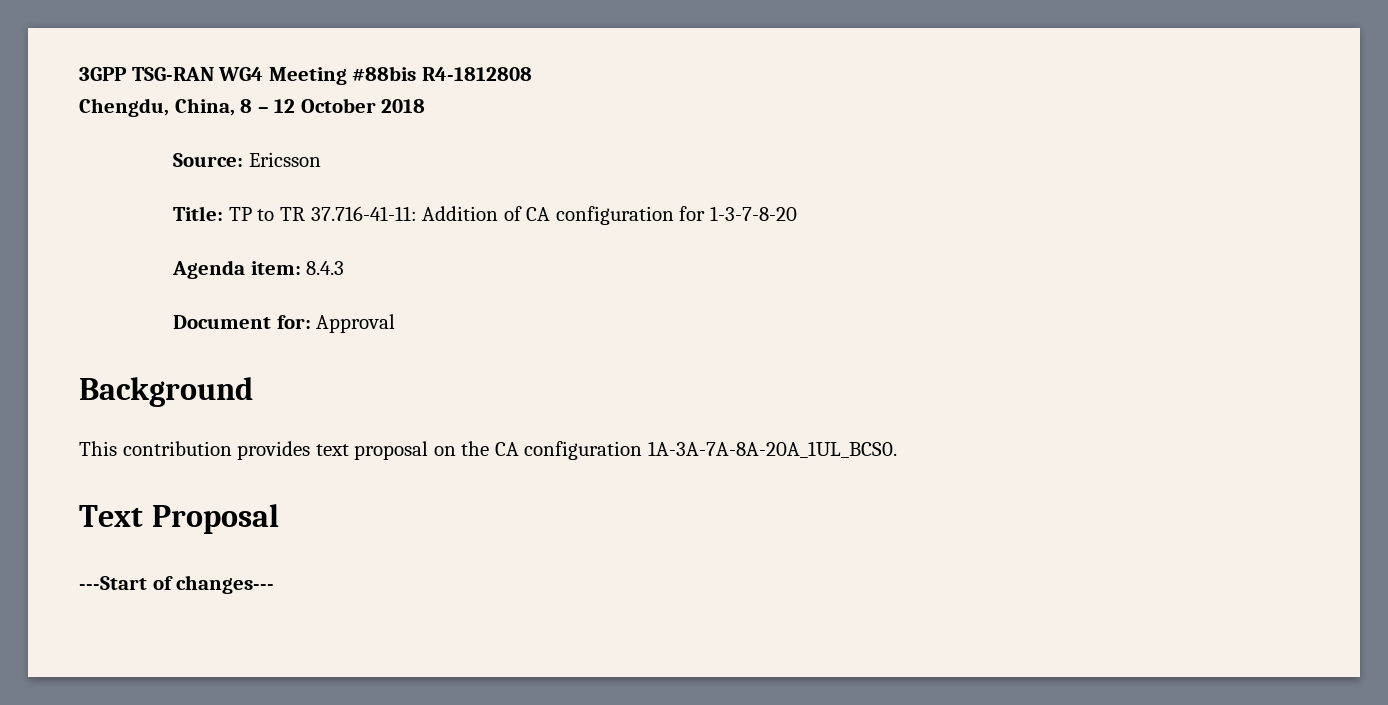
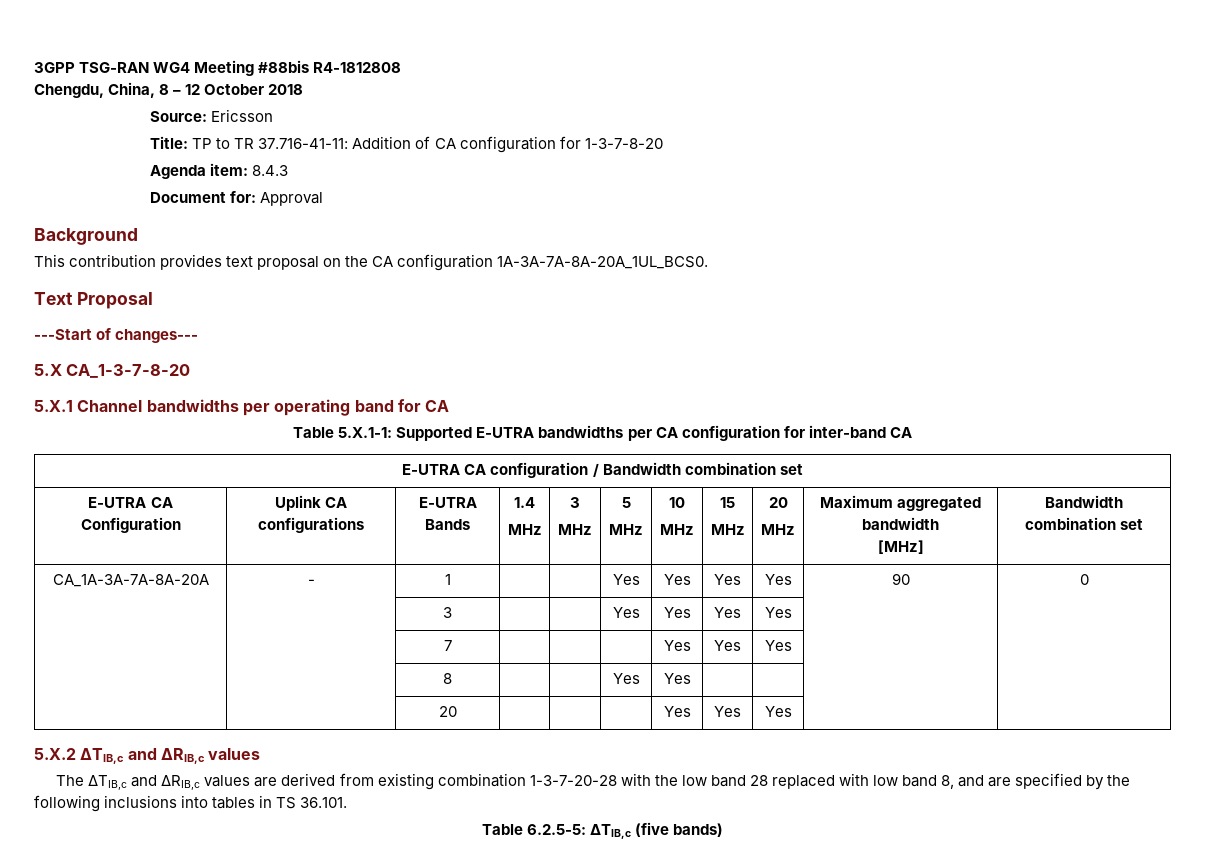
(275, 584) none -> [34,364,191,378] [34,399,450,416] [293,425,912,441] [402,462,803,478] [88,497,173,508] [80,517,181,533] [274,495,348,511] [258,517,364,533] [418,497,477,508] [425,519,470,530] [514,497,535,508] [507,524,542,535] [570,497,580,508] [558,524,592,535] [621,497,631,508] [609,524,643,535] [669,497,685,508] [660,524,694,535] [720,497,735,508] [710,524,745,535] [768,497,788,508] [761,524,795,535] [819,495,982,511] [862,517,939,530] [877,540,924,554] [1045,495,1123,508] [1024,517,1144,530] [52,574,209,587] [307,579,315,585] [444,574,451,585] [612,574,640,585] [663,574,691,585] [714,574,741,585] [764,574,792,585] [891,573,910,585] [1079,574,1089,585] [443,607,452,618] [612,607,640,618] [663,607,691,618] [714,607,741,618] [764,607,792,618] [443,640,452,651] [663,640,691,651] [714,640,741,651] [764,640,792,651] [443,673,452,684] [612,673,640,684] [663,673,691,684] [438,706,457,717] [663,706,691,717] [714,706,741,717] [764,706,792,717] [34,748,261,764] [56,773,1131,790] [34,795,348,812] [481,822,724,839] // 5.X CA_1-3-7-8-20 // 5.X.1 Channel bandwidths per operating band for CA // Table 5.X.1-1: Supported E-UTRA bandwidths per CA configuration for inter-band CA // E-UTRA CA configuration / Bandwidth combination set // E-UTRA CA Configuration | Uplink CA configurations | E-UTRA Bands | 1.4 // MHz | 3 // MHz | 5 // MHz | 10 // MHz | 15 // MHz | 20 // MHz | Maximum aggregated bandwidth // [MHz] | Bandwidth combination set // CA_1A-3A-7A-8A-20A | - | 1 | | | Yes | Yes | Yes | Yes | 90 | 0 // | | 3 | | | Yes | Yes | Yes | Yes | | // | | 7 | | | | Yes | Yes | Yes | | // | | 8 | | | Yes | Yes | | | | // | | 20 | | | | Yes | Yes | Yes | | // 5.X.2 ΔTIB,c and ΔRIB,c values // The ΔTIB,c and ΔRIB,c values are derived from existing combination 1-3-7-20-28 with the low band 28 replaced with low band 8, and are specified by the following inclusions into tables in TS 36.101. // Table 6.2.5-5: ΔTIB,c (five bands)

